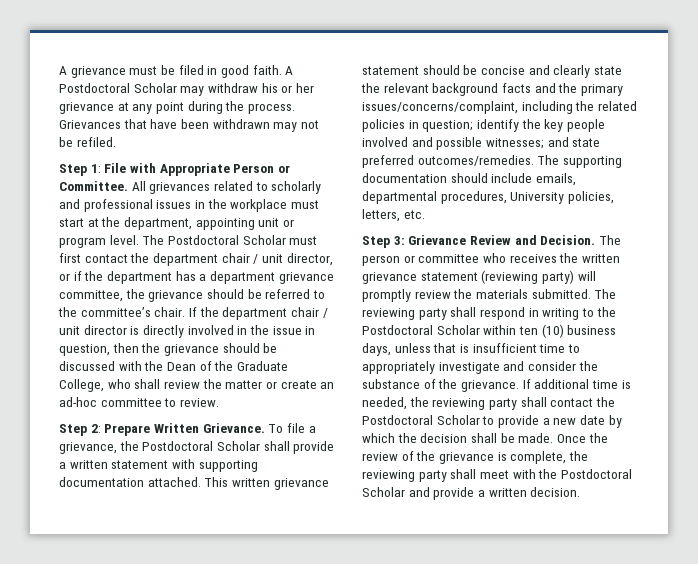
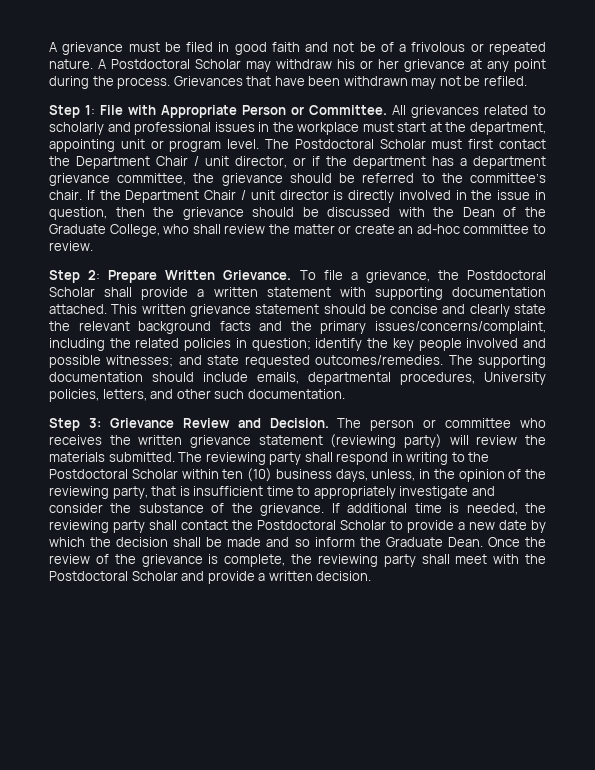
[252,65,282,75] faith. -> [271,42,546,55] [49,59,93,69] faith and not be of a frivolous or repeated nature.
[152,253,250,266] department chair -> [76,156,188,169] Department Chair
[222,307,319,320] department chair -> [125,190,237,203] Department Chair
[362,155,414,168] preferred -> [244,355,310,368] requested
[403,210,425,219] etc. -> [150,389,345,399] and other such documentation.
[362,289,411,302] promptly -> (469, 440) none
[394,343,431,353] unless -> [371,469,546,482] [49,486,148,499] unless, in the opinion of the reviewing party,
[518,433,554,443] made. -> [227,537,483,547] made and so inform the Graduate Dean.

